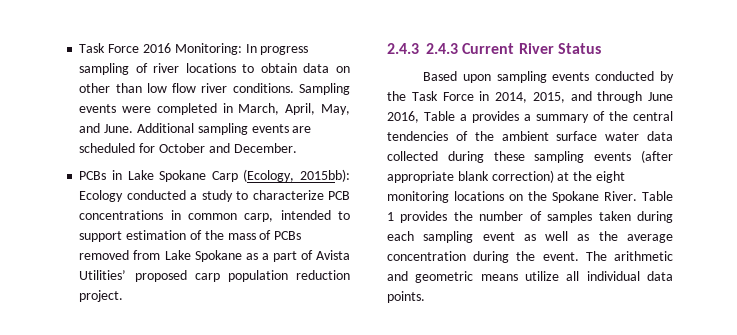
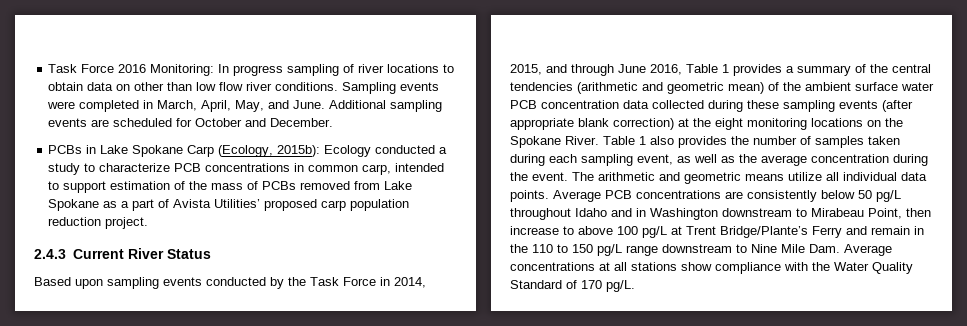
[300,169,350,182] 2015bb): -> [277,145,321,157] 2015b):
[426,43,458,54] 2.4.3 -> (66, 254) none
[460,114,467,121] a -> [722,64,729,73] 1
(448, 136) none -> [577,82,764,94] (arithmetic and geometric mean)
(640, 136) none -> [510,100,619,109] PCB concentration
(394, 216) none -> [650,136,674,145] also
[482,232,515,241] event -> [637,154,673,165] event,
(425, 297) none -> [553,190,901,202] [510,208,931,220] [510,226,924,238] [510,244,892,256] [510,262,913,274] [510,280,635,292] Average PCB concentrations are consistently below 50 pg/L throughout Idaho and in Washington downstream to Mirabeau Point, then increase to above 100 pg/L at Trent Bridge/Plante’s Ferry and remain in the 110 to 150 pg/L range downstream to Nine Mile Dam. Average concentrations at all stations show compliance with the Water Quality Standard of 170 pg/L.

